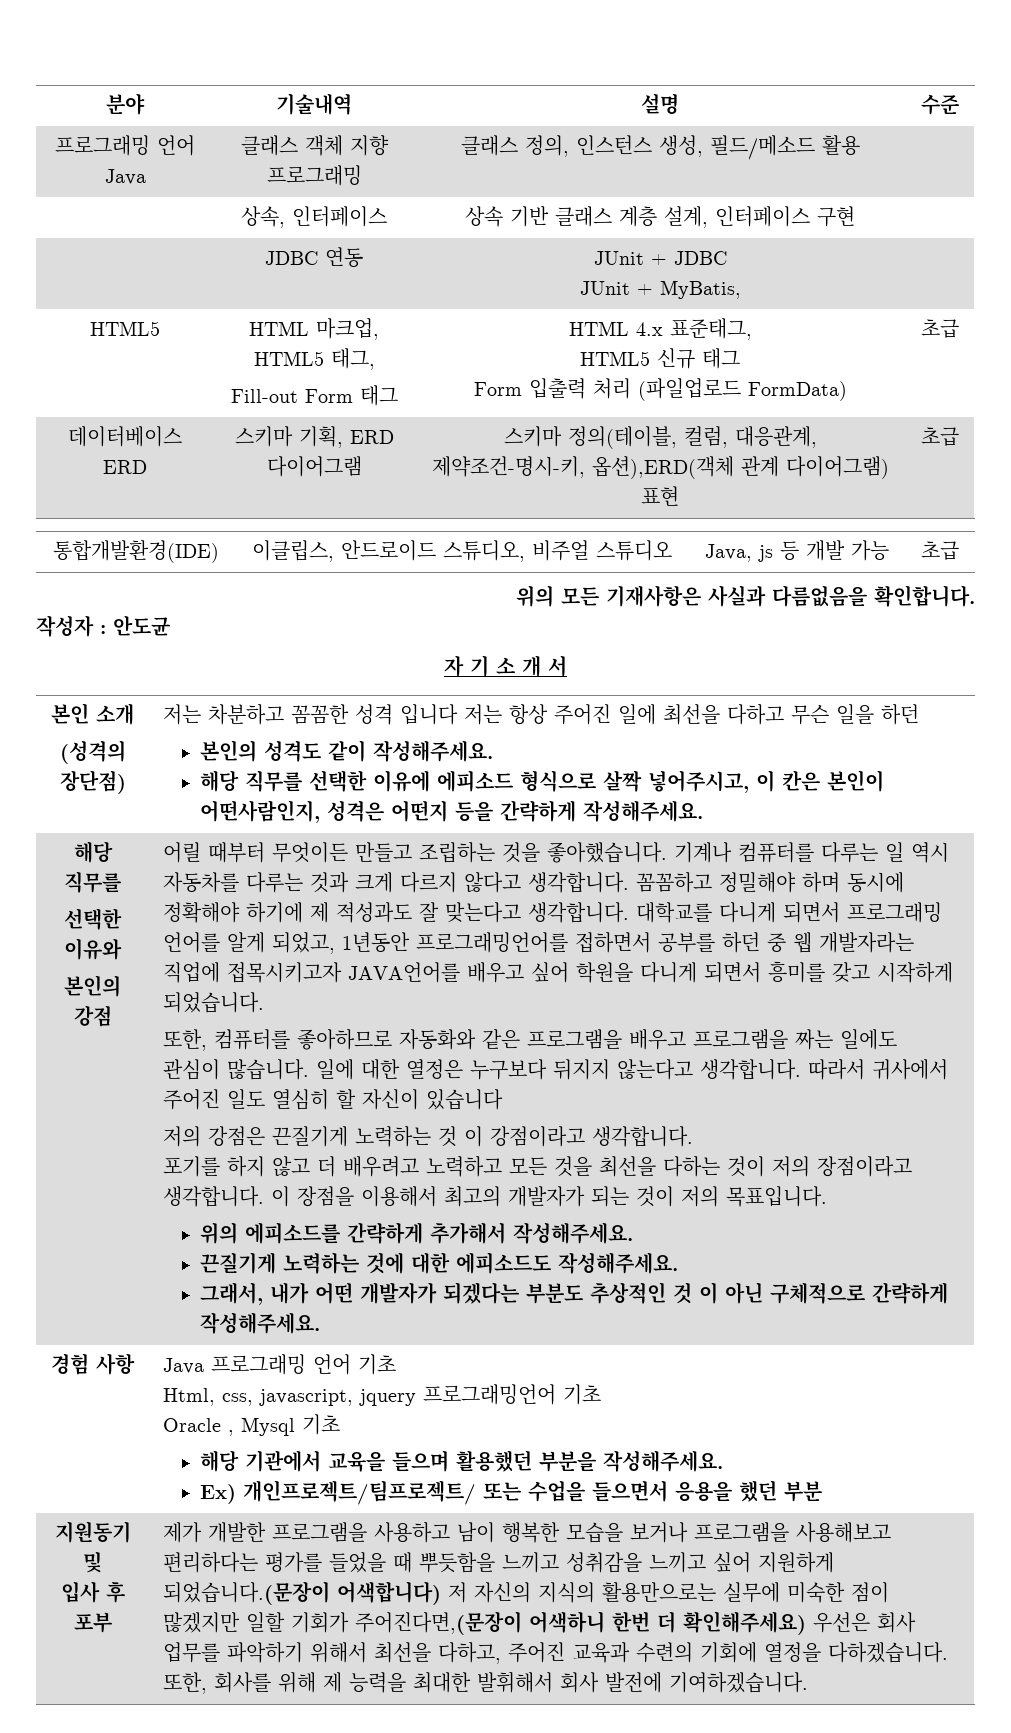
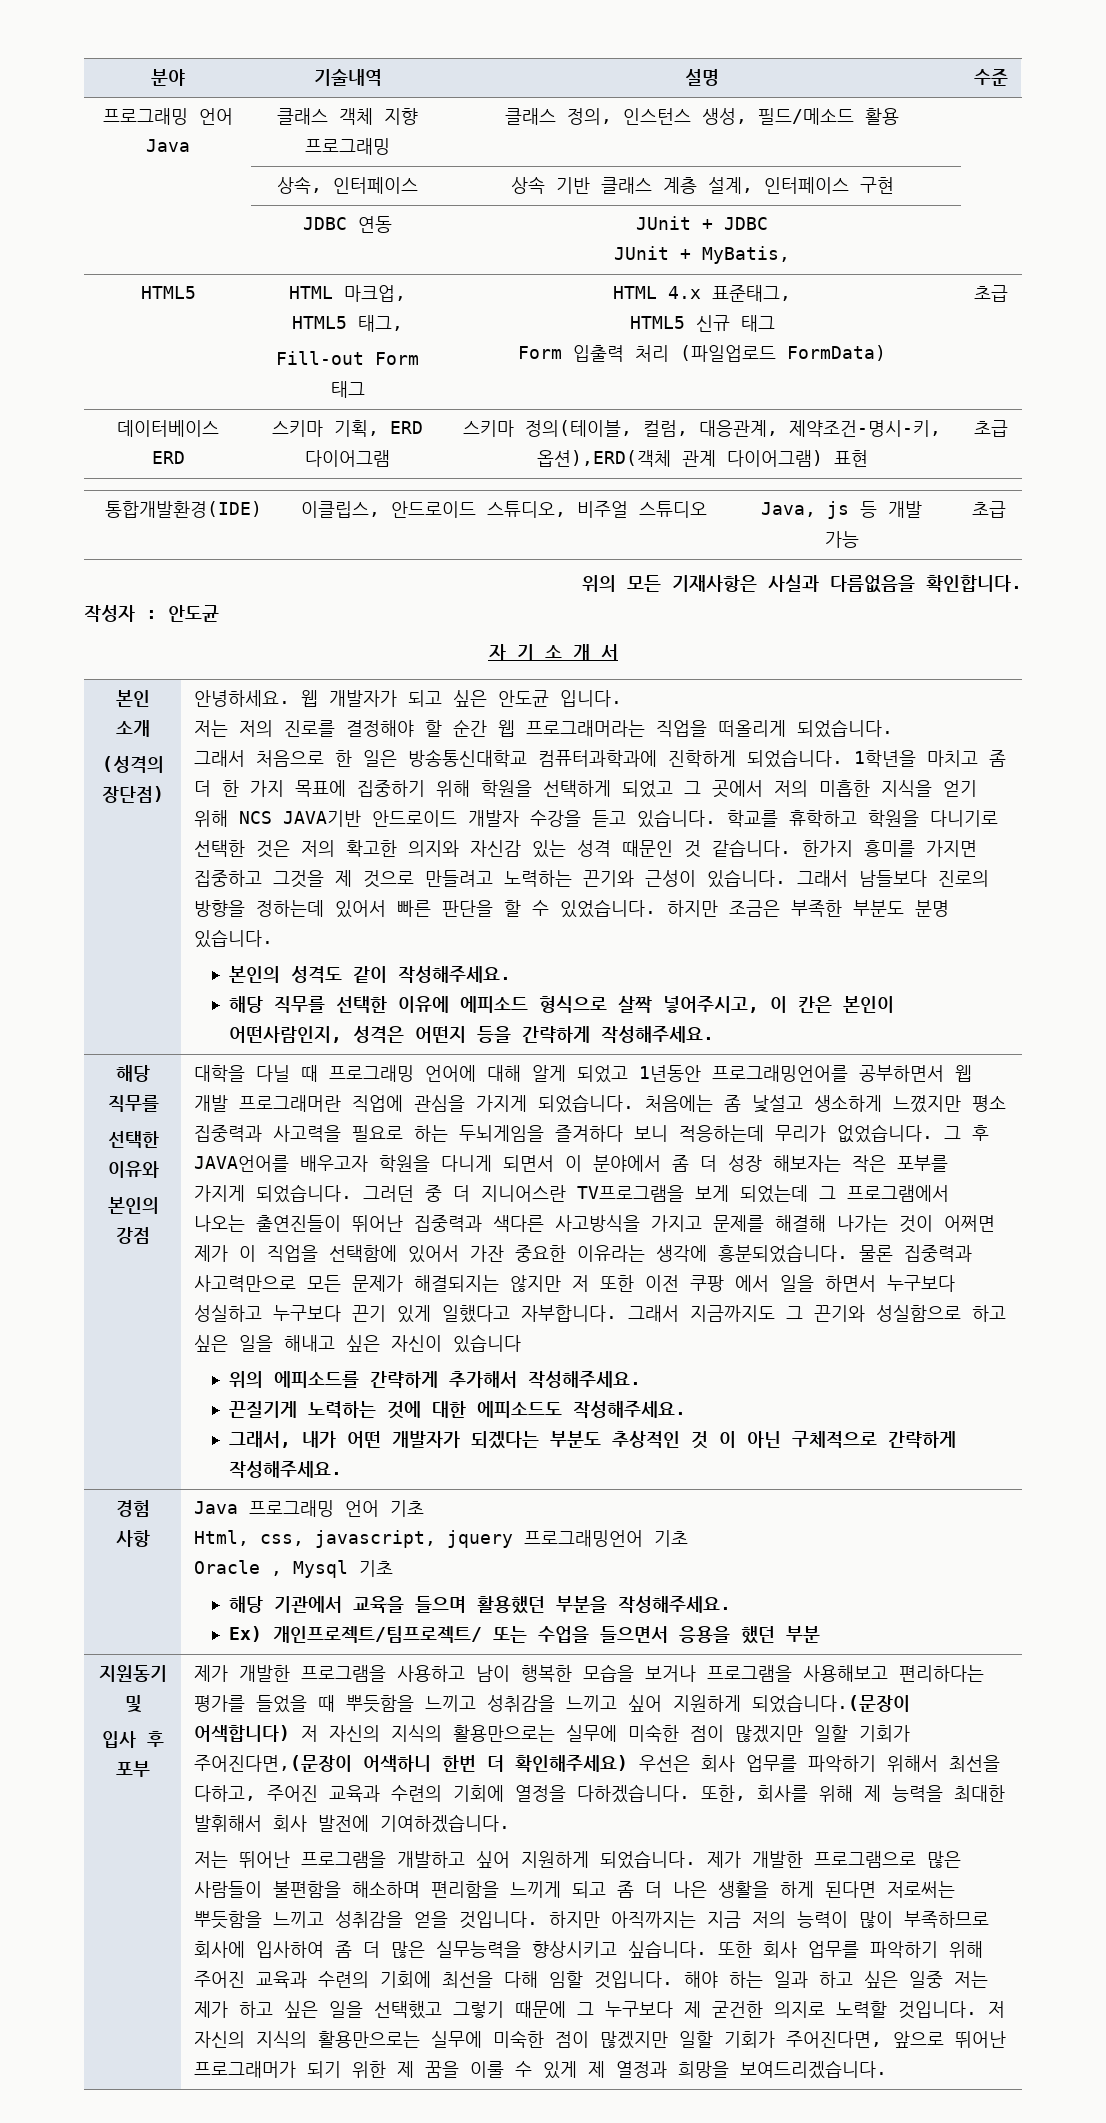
[162,704,919,725] 저는 차분하고 꼼꼼한 성격 입니다 저는 항상 주어진 일에 최선을 다하고 무슨 일을 하던 -> [193,690,622,707] [193,719,893,738] [193,749,1006,768] [193,780,977,798] [193,809,998,828] [193,839,977,858] [193,869,989,888] [193,899,949,918] [193,929,273,948] 안녕하세요. 웹 개발자가 되고 싶은 안도균 입니다. // 저는 저의 진로를 결정해야 할 순간 웹 프로그래머라는 직업을 떠올리게 되었습니다. // 그래서 처음으로 한 일은 방송통신대학교 컴퓨터과학과에 진학하게 되었습니다. 1학년을 마치고 좀 더 한 가지 목표에 집중하기 위해 학원을 선택하게 되었고 그 곳에서 저의 미흡한 지식을 얻기 위해 NCS JAVA기반 안드로이드 개발자 수강을 듣고 있습니다. 학교를 휴학하고 학원을 다니기로 선택한 것은 저의 확고한 의지와 자신감 있는 성격 때문인 것 같습니다. 한가지 흥미를 가지면 집중하고 그것을 제 것으로 만들려고 노력하는 끈기와 근성이 있습니다. 그래서 남들보다 진로의 방향을 정하는데 있어서 빠른 판단을 할 수 있었습니다. 하지만 조금은 부족한 부분도 분명 있습니다.
[162,842,949,863] [162,872,904,893] [162,902,942,923] [162,932,914,954] [162,961,953,983] [162,992,264,1013] [162,1029,897,1051] [162,1059,948,1080] [162,1089,503,1110] [162,1126,693,1147] [162,1156,912,1177] [162,1186,827,1207] 어릴 때부터 무엇이든 만들고 조립하는 것을 좋아했습니다. 기계나 컴퓨터를 다루는 일 역시 자동차를 다루는 것과 크게 다르지 않다고 생각합니다. 꼼꼼하고 정밀해야 하며 동시에 정확해야 하기에 제 적성과도 잘 맞는다고 생각합니다. 대학교를 다니게 되면서 프로그래밍 언어를 알게 되었고, 1년동안 프로그래밍언어를 접하면서 공부를 하던 중 웹 개발자라는 직업에 접목시키고자 JAVA언어를 배우고 싶어 학원을 다니게 되면서 흥미를 갖고 시작하게 되었습니다. // 또한, 컴퓨터를 좋아하므로 자동화와 같은 프로그램을 배우고 프로그램을 짜는 일에도 관심이 많습니다. 일에 대한 열정은 누구보다 뒤지지 않는다고 생각합니다. 따라서 귀사에서 주어진 일도 열심히 할 자신이 있습니다 // 저의 강점은 끈질기게 노력하는 것 이 강점이라고 생각합니다. // 포기를 하지 않고 더 배우려고 노력하고 모든 것을 최선을 다하는 것이 저의 장점이라고 생각합니다. 이 장점을 이용해서 최고의 개발자가 되는 것이 저의 목표입니다. -> [193,1065,972,1083] [193,1094,1006,1113] [193,1124,989,1143] [193,1155,948,1172] [193,1184,949,1203] [193,1215,995,1233] [193,1244,972,1263] [193,1275,955,1292] [193,1305,1006,1323] [193,1334,521,1353] 대학을 다닐 때 프로그래밍 언어에 대해 알게 되었고 1년동안 프로그래밍언어를 공부하면서 웹 개발 프로그래머란 직업에 관심을 가지게 되었습니다. 처음에는 좀 낯설고 생소하게 느꼈지만 평소 집중력과 사고력을 필요로 하는 두뇌게임을 즐겨하다 보니 적응하는데 무리가 없었습니다. 그 후 JAVA언어를 배우고자 학원을 다니게 되면서 이 분야에서 좀 더 성장 해보자는 작은 포부를 가지게 되었습니다. 그러던 중 더 지니어스란 TV프로그램을 보게 되었는데 그 프로그램에서 나오는 출연진들이 뛰어난 집중력과 색다른 사고방식을 가지고 문제를 해결해 나가는 것이 어쩌면 제가 이 직업을 선택함에 있어서 가잔 중요한 이유라는 생각에 흥분되었습니다. 물론 집중력과 사고력만으로 모든 문제가 해결되지는 않지만 저 또한 이전 쿠팡 에서 일을 하면서 누구보다 성실하고 누구보다 끈기 있게 일했다고 자부합니다. 그래서 지금까지도 그 끈기와 성실함으로 하고 싶은 일을 해내고 싶은 자신이 있습니다
(808, 1682) none -> [193,1850,961,1869] [193,1881,955,1898] [193,1911,989,1929] [193,1940,983,1958] [193,1971,988,1989] [193,2001,1005,2019] [193,2030,1006,2049] [193,2060,887,2079] // 저는 뛰어난 프로그램을 개발하고 싶어 지원하게 되었습니다. 제가 개발한 프로그램으로 많은 사람들이 불편함을 해소하며 편리함을 느끼게 되고 좀 더 나은 생활을 하게 된다면 저로써는 뿌듯함을 느끼고 성취감을 얻을 것입니다. 하지만 아직까지는 지금 저의 능력이 많이 부족하므로 회사에 입사하여 좀 더 많은 실무능력을 향상시키고 싶습니다. 또한 회사 업무를 파악하기 위해 주어진 교육과 수련의 기회에 최선을 다해 임할 것입니다. 해야 하는 일과 하고 싶은 일중 저는 제가 하고 싶은 일을 선택했고 그렇기 때문에 그 누구보다 제 굳건한 의지로 노력할 것입니다. 저 자신의 지식의 활용만으로는 실무에 미숙한 점이 많겠지만 일할 기회가 주어진다면, 앞으로 뛰어난 프로그래머가 되기 위한 제 꿈을 이룰 수 있게 제 열정과 희망을 보여드리겠습니다.

